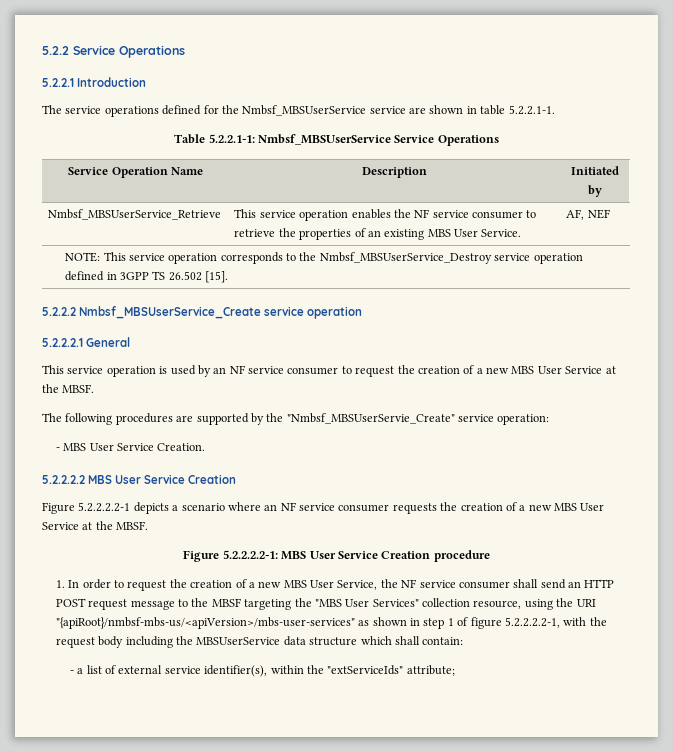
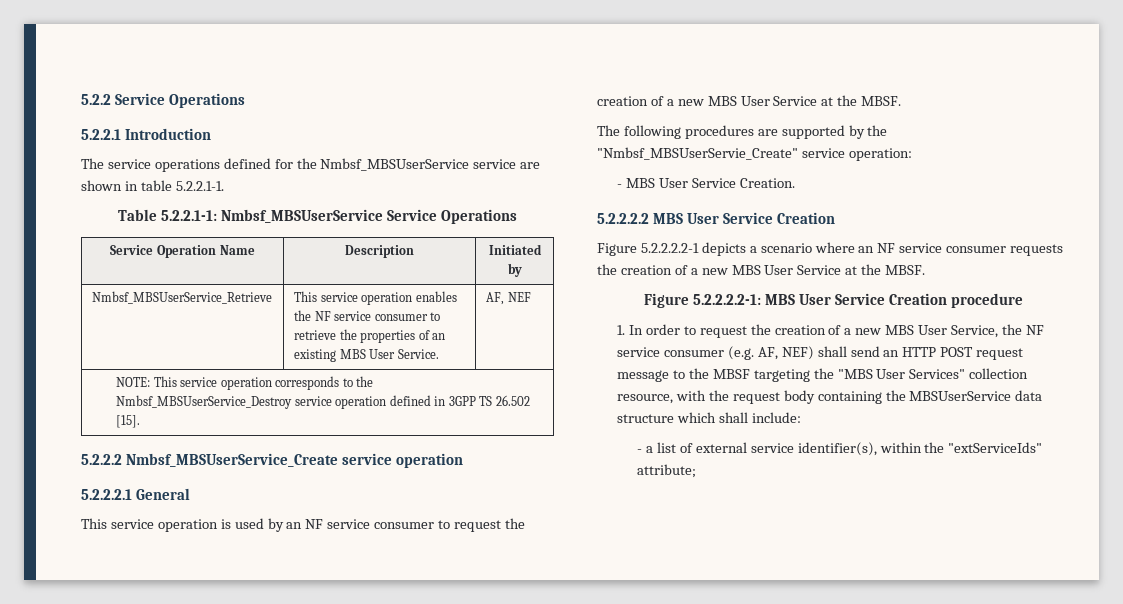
(510, 585) none -> [727,346,814,360] (e.g. AF, NEF)
[524,598,596,610] [55,617,560,629] using the URI "{apiRoot}/nmbsf-mbs-us/<apiVersion>/mbs-user-services" as shown in step 1 of figure 5.2.2.2.2-1, -> (674, 399) none
[125,636,173,648] including -> [817,391,882,404] containing
[422,637,464,645] contain: -> [751,412,801,423] include:

